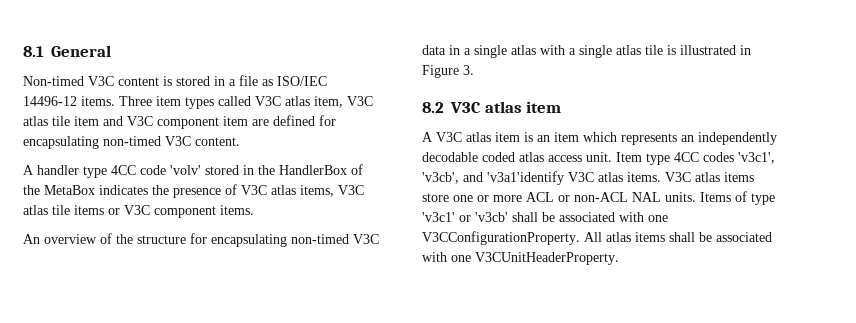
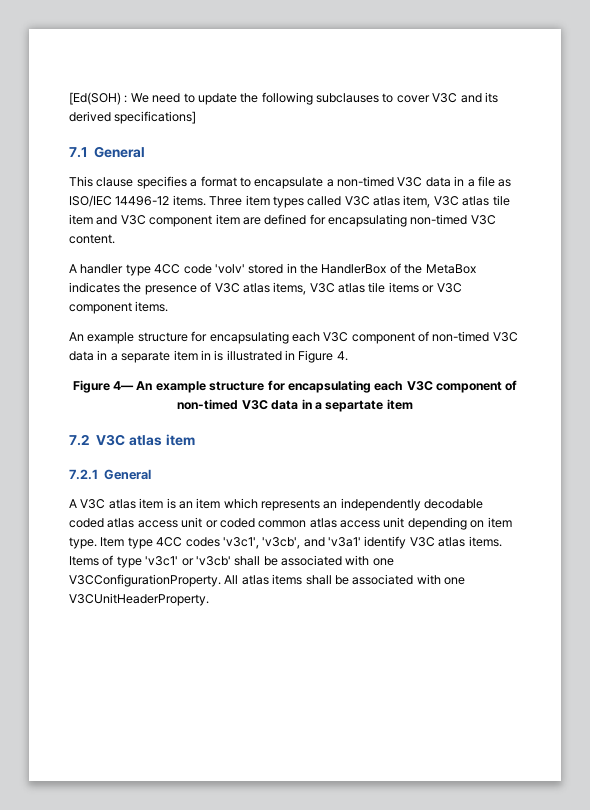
[23,45,111,57] [23,76,210,86] 8.1 General // Non-timed V3C content is stored -> [69,92,498,105] [69,111,197,124] [69,146,146,158] [69,176,451,189] [Ed(SOH) : We need to update the following subclauses to cover V3C and its derived specifications] // 7.1 General // This clause specifies a format to encapsulate a non-timed V3C data
[44,233,379,247] [422,45,751,58] [422,65,474,78] [422,101,562,113] overview of the structure for encapsulating non-timed V3C data in a single atlas with a single atlas tile is illustrated in Figure 3. // 8.2 V3C atlas item -> [87,331,518,344] [69,350,348,363] [72,380,518,393] [177,399,413,412] [69,434,195,446] [69,469,152,480] example structure for encapsulating each V3C component of non-timed V3C data in a separate item in is illustrated in Figure 4. // Figure 4— An example structure for encapsulating each V3C component of non-timed V3C data in a separtate item // 7.2 V3C atlas item // 7.2.1 General
[586,152,612,162] unit. -> [181,517,512,530] [69,537,97,549] unit or coded common atlas access unit depending on item type.
[487,171,564,185] 'v3a1'identify -> [328,536,407,549] 'v3a1' identify
[665,172,754,182] [422,192,696,202] V3C atlas items store one or more ACL or non-ACL NAL units. -> (502, 541) none

